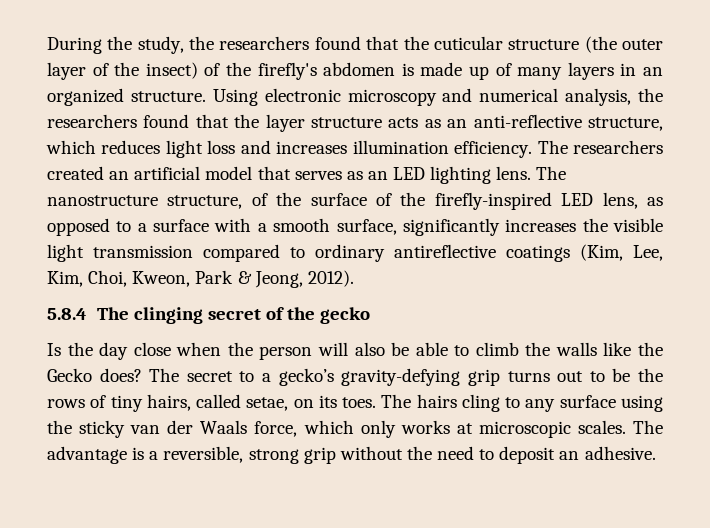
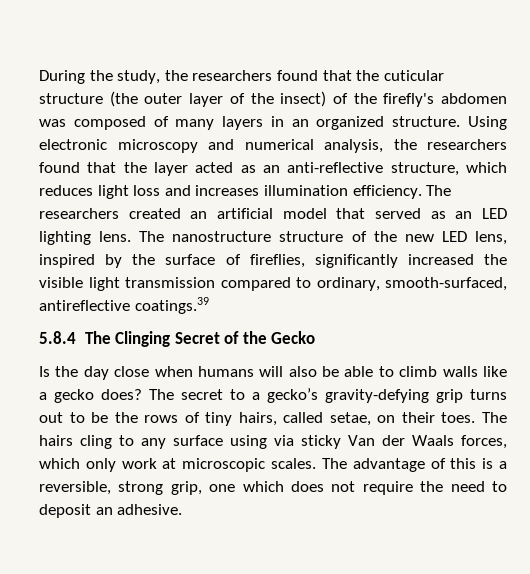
[401,62,490,80] is made up -> [39,116,146,130] was composed
[311,117,419,128] structure acts -> [195,162,234,173] acted
[294,171,342,180] serves -> [375,208,421,219] served
[167,192,663,210] [47,218,577,236] structure, of the surface of the firefly-inspired LED lens, as opposed to a surface with a smooth surface, significantly increases -> [279,231,507,245] [39,254,474,268] structure of the new LED lens, inspired by the surface of fireflies, significantly increased
[315,244,663,262] [47,270,354,288] ordinary antireflective coatings (Kim, Lee, Kim, Choi, Kweon, Park & Jeong, 2012). -> [316,277,507,291] [39,297,209,314] ordinary, smooth-surfaced, antireflective coatings.39
[133,307,371,324] clinging secret of the gecko -> [115,331,316,347] Clinging Secret of the Gecko
[227,342,313,360] the person -> [197,366,254,377] humans
[525,342,551,356] the -> (438, 371) none
[638,342,663,356] [47,368,92,382] the Gecko -> [39,389,94,403] a gecko
[318,395,337,408] its -> [401,412,435,423] their
[47,420,161,438] the sticky van -> [274,435,375,449] via sticky Van
[254,421,298,437] force, -> [461,435,507,449] forces,
[400,420,450,434] works -> [121,458,157,469] work
(127, 455) none -> [430,458,477,469] of this
[303,446,403,464] grip without -> [170,481,413,495] grip, one which does not require

